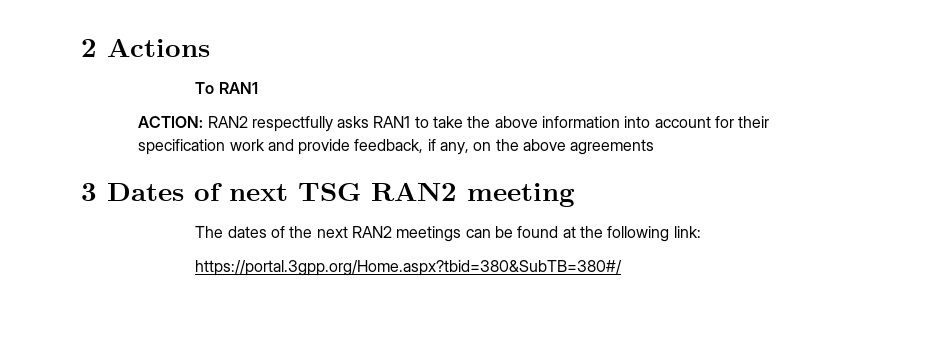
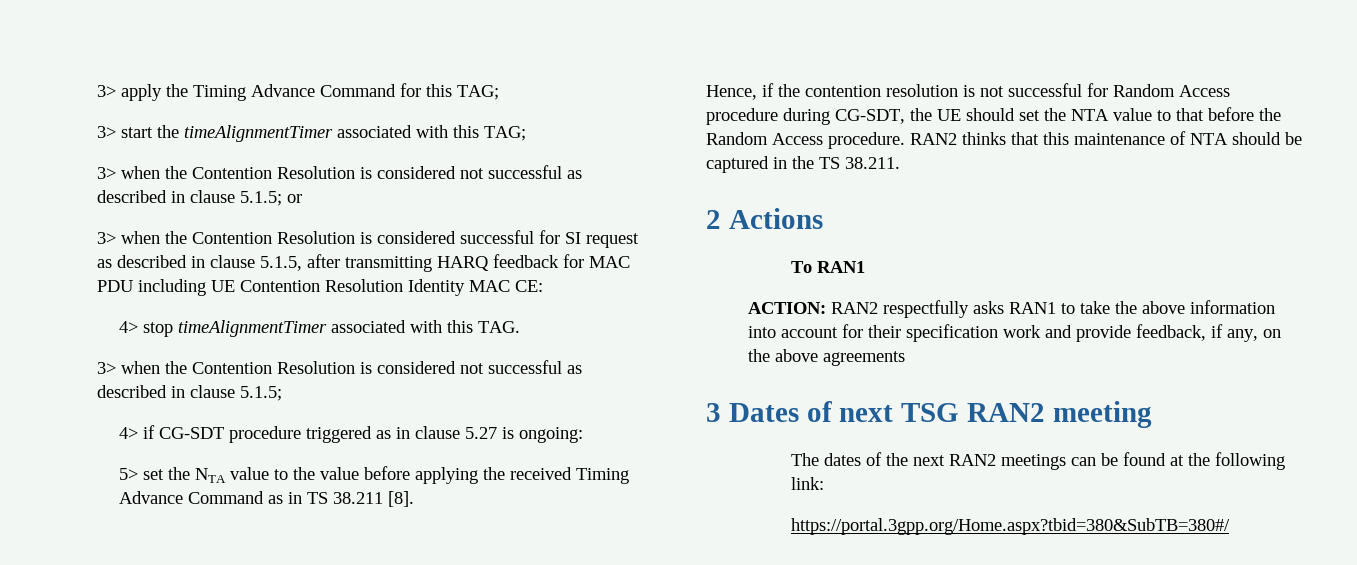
(81, 48) none -> [97,83,500,101] [97,125,527,142] [97,165,583,179] [97,190,303,206] [97,230,640,248] [97,254,631,272] [97,279,544,296] [118,320,520,337] [97,360,583,374] [97,385,283,401] [118,425,583,443] [118,466,629,484] [118,491,414,507] [706,83,1230,100] [706,107,1281,125] [706,131,1302,149] [706,156,900,173] 3> apply the Timing Advance Command for this TAG; // 3> start the timeAlignmentTimer associated with this TAG; // 3> when the Contention Resolution is considered not successful as described in clause 5.1.5; or // 3> when the Contention Resolution is considered successful for SI request as described in clause 5.1.5, after transmitting HARQ feedback for MAC PDU including UE Contention Resolution Identity MAC CE: // 4> stop timeAlignmentTimer associated with this TAG. // 3> when the Contention Resolution is considered not successful as described in clause 5.1.5; // 4> if CG-SDT procedure triggered as in clause 5.27 is ongoing: // 5> set the NTA value to the value before applying the received Timing Advance Command as in TS 38.211 [8]. // Hence, if the contention resolution is not successful for Random Access procedure during CG-SDT, the UE should set the NTA value to that before the Random Access procedure. RAN2 thinks that this maintenance of NTA should be captured in the TS 38.211. //

